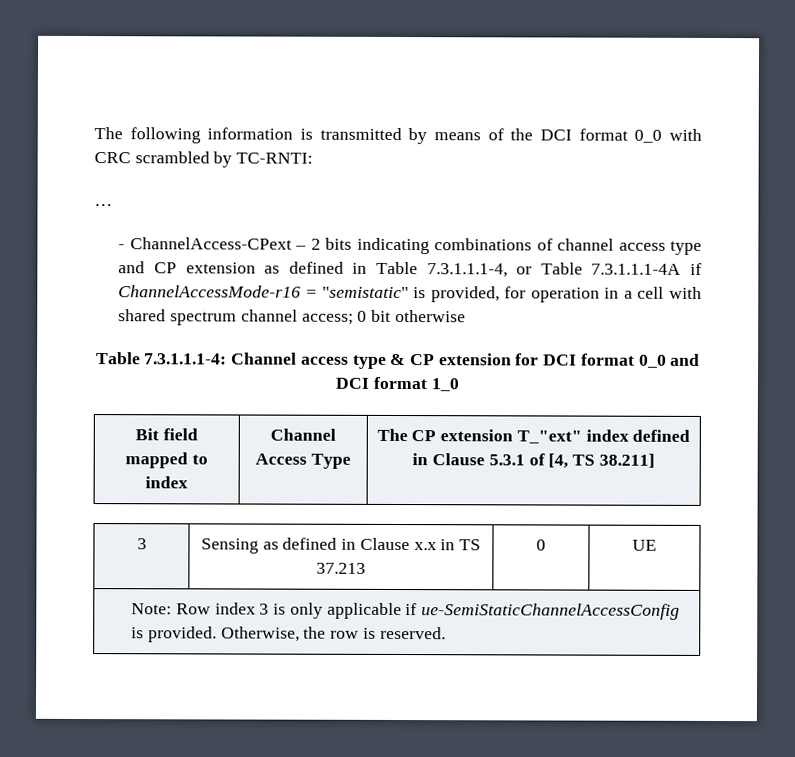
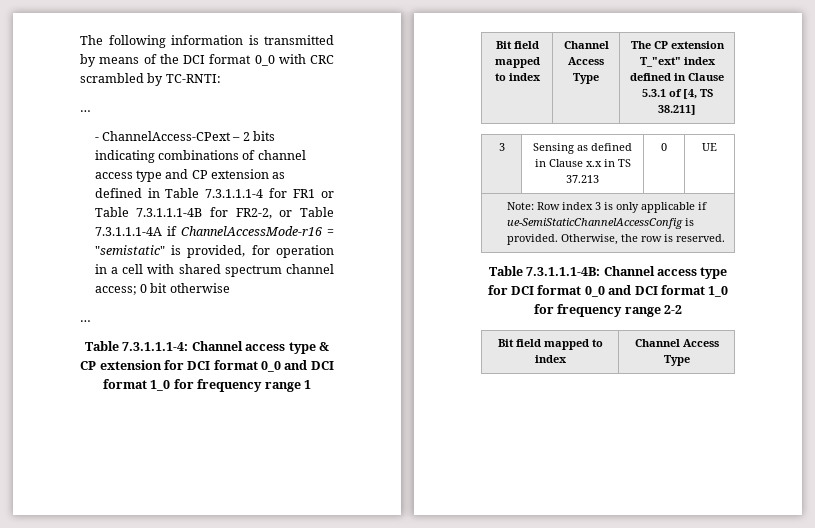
[426,263,508,278] 7.3.1.1.1-4, -> [205,188,334,198] [94,207,272,219] 7.3.1.1.1-4 for FR1 or Table 7.3.1.1.1-4B for FR2-2,
(466, 316) none -> [80,320,91,322] // …
(460, 385) none -> [173,379,311,392] for frequency range 1
(446, 633) none -> [488,266,728,279] [487,285,729,297] [533,304,683,317] [497,339,603,350] [534,355,567,363] [634,339,719,347] [663,355,690,366] // Table 7.3.1.1.1-4B: Channel access type for DCI format 0_0 and DCI format 1_0 for frequency range 2-2 // Bit field mapped to index | Channel Access Type

